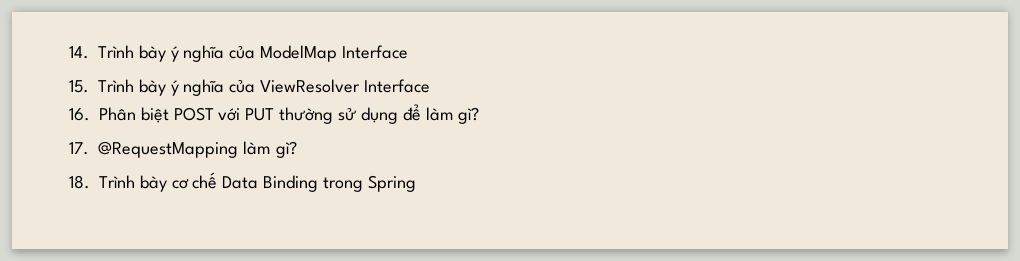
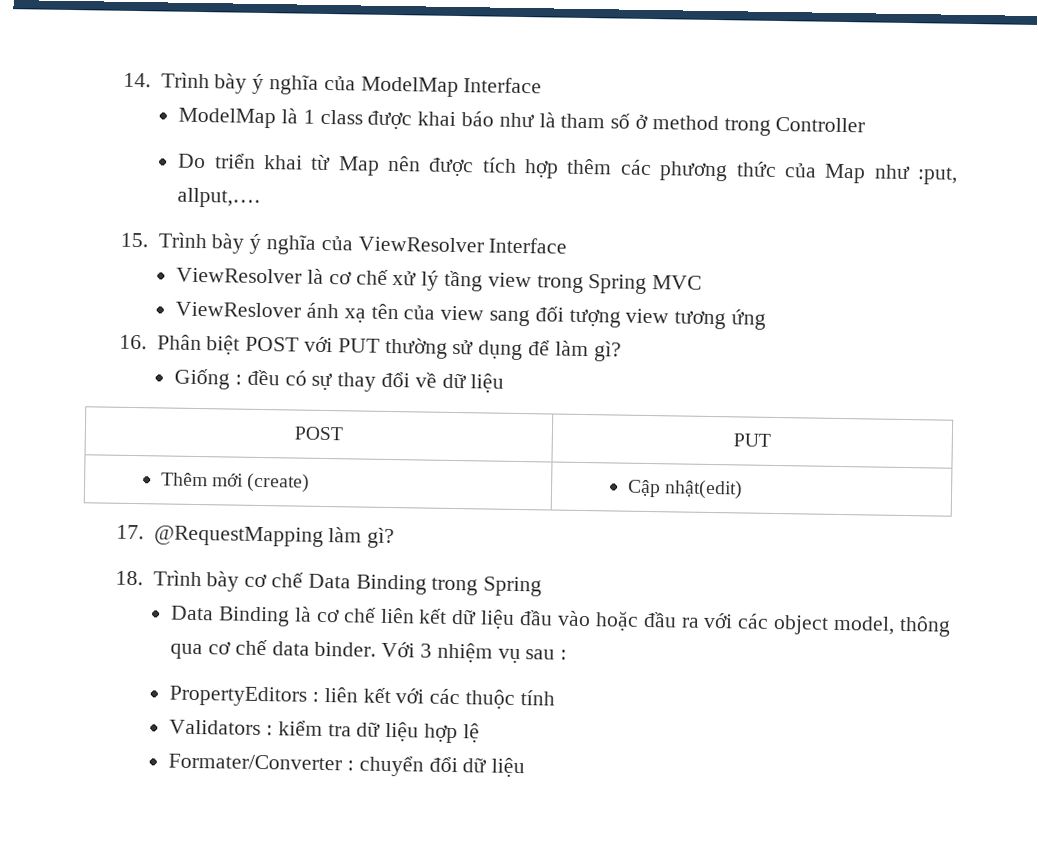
(409, 52) none -> [178,107,866,136] [178,153,959,185] [177,187,261,208] // ModelMap là 1 class được khai báo như là tham số ở method trong Controller // Do triển khai từ Map nên được tích hợp thêm các phương thức của Map như :put, allput,….
(431, 86) none -> [176,267,703,294] [175,301,767,330] // ViewResolver là cơ chế xử lý tầng view trong Spring MVC // ViewReslover ánh xạ tên của view sang đối tượng view tương ứng
(480, 115) none -> [174,368,505,393] [294,426,343,441] [733,433,771,447] [160,472,311,493] [626,479,744,500] // Giống : đều có sự thay đổi về dữ liệu // POST | PUT // Thêm mới (create) | Cập nhật(edit)
(416, 183) none -> [170,605,952,637] [170,639,568,664] [169,685,555,709] [169,719,480,744] [168,753,526,778] // Data Binding là cơ chế liên kết dữ liệu đầu vào hoặc đầu ra với các object model, thông qua cơ chế data binder. Với 3 nhiệm vụ sau : // PropertyEditors : liên kết với các thuộc tính // Validators : kiểm tra dữ liệu hợp lệ // Formater/Converter : chuyển đổi dữ liệu

